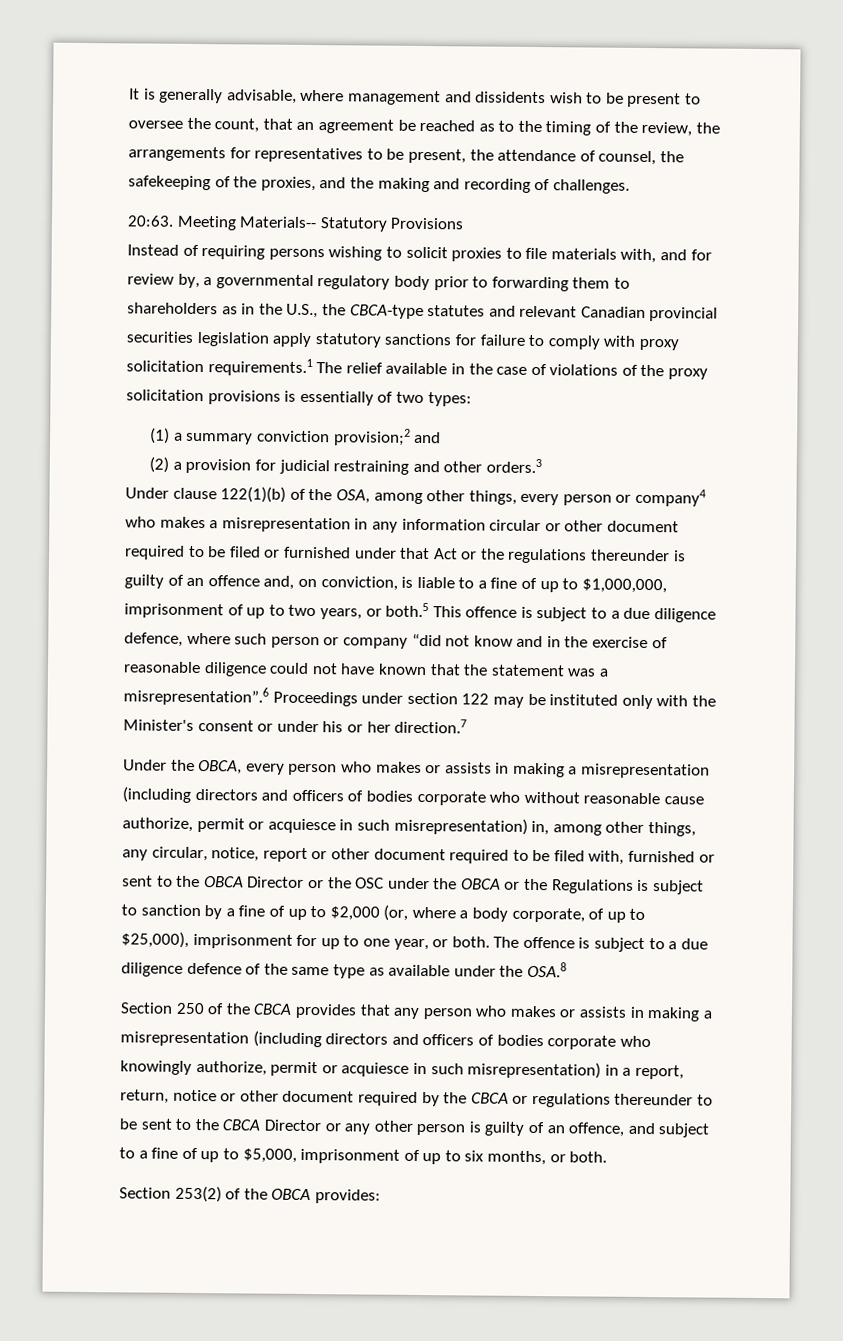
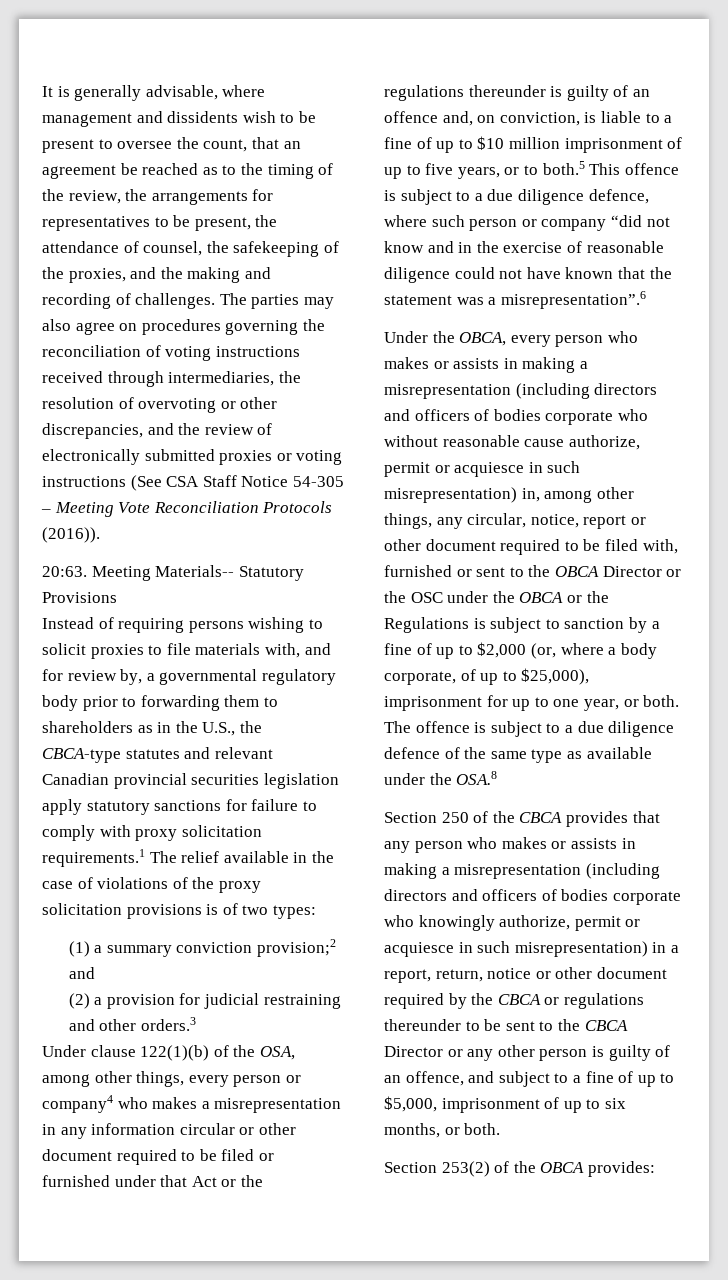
(630, 186) none -> [219,293,334,309] [42,319,325,335] [42,345,300,361] [42,371,301,387] [42,397,278,413] [42,423,273,439] [42,449,343,465] [42,475,344,491] [41,501,333,517] [42,527,100,543] The parties may also agree on procedures governing the reconciliation of voting instructions received through intermediaries, the resolution of overvoting or other discrepancies, and the review of electronically submitted proxies or voting instructions (See CSA Staff Notice 54-305 – Meeting Vote Reconciliation Protocols (2016)).
[299,390,374,406] essentially -> (219, 909) none
[581,578,667,594] [124,603,317,619] $1,000,000, imprisonment of up to two -> [477,136,683,153] [384,163,454,179] $10 million imprisonment of up to five
(382, 612) none -> [523,165,538,175] to
[272,691,716,710] [123,718,468,734] Proceedings under section 122 may be instituted only with the Minister's consent or under his or her direction.7 -> (646, 300) none

